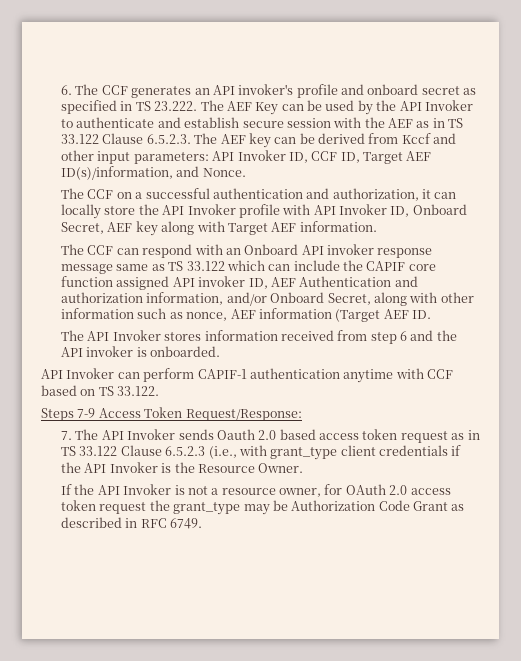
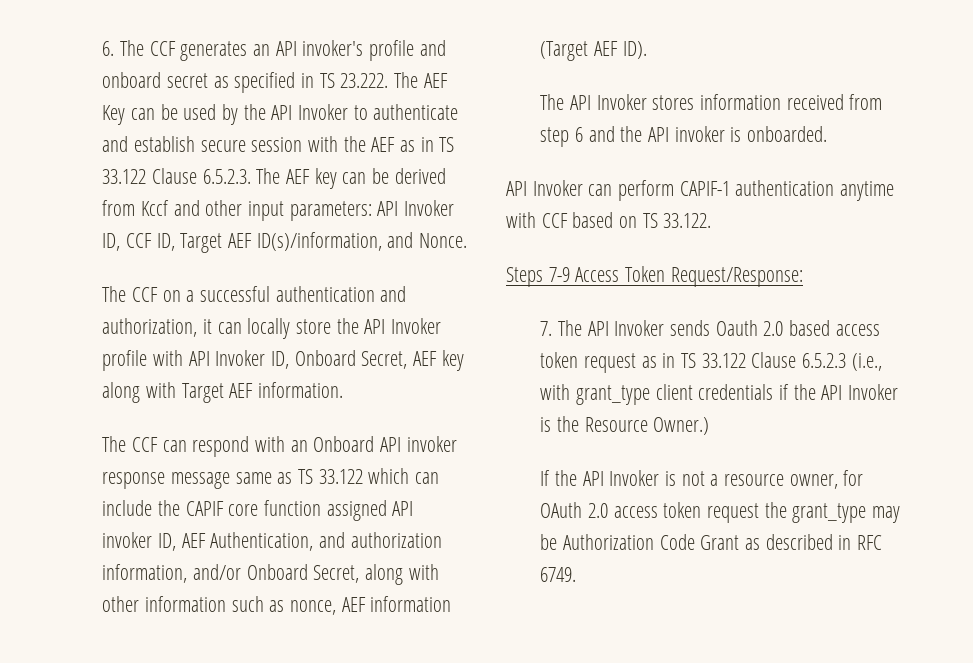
[299,276,392,287] Authentication -> [210,532,314,551] Authentication,
[412,310,432,319] ID. -> [622,41,647,59] ID).
[258,463,304,473] Owner. -> [653,417,710,435] Owner.)

